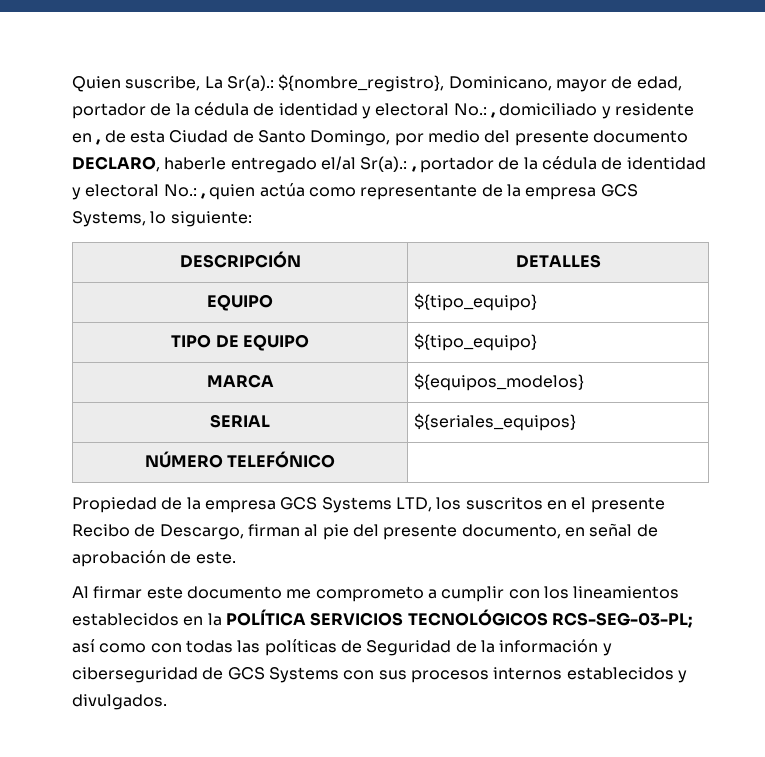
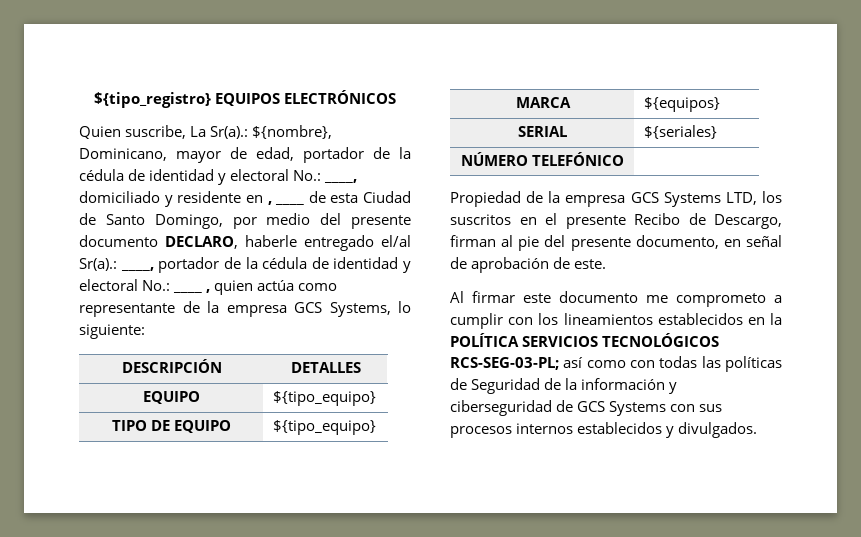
(72, 84) none -> [93,90,397,108] ${tipo_registro} EQUIPOS ELECTRÓNICOS //
[278,74,445,92] ${nombre_registro}, -> [252,125,333,139] ${nombre},
[490,112,495,118] , -> [324,179,358,183] ____,
(101, 142) none -> [275,203,305,205] ____
[411,156,706,173] [72,184,197,200] , portador de la cédula de identidad y electoral No.: -> [120,257,411,273] [79,279,171,291] [173,291,203,293] ____, portador de la cédula de identidad y electoral No.: ____
[414,373,585,391] ${equipos_modelos} -> [643,97,720,112] ${equipos}
[414,413,577,431] ${seriales_equipos} -> [643,125,717,139] ${seriales}

